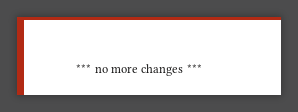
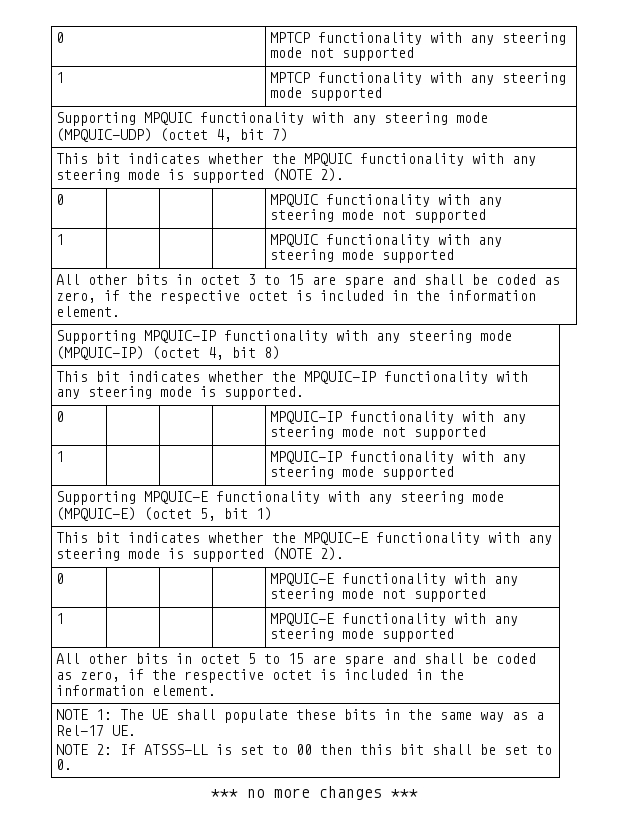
(76, 68) none -> [56,32,65,43] [270,32,567,45] [270,47,415,61] [56,72,65,83] [270,72,567,85] [270,87,383,101] [56,112,489,126] [56,128,289,142] [56,153,537,166] [56,168,345,183] [56,194,65,205] [270,194,503,207] [270,209,487,223] [56,234,65,245] [270,234,503,247] [270,249,455,263] [56,274,561,288] [56,290,537,304] [56,306,121,317] [56,330,513,344] [56,346,281,360] [56,371,529,384] [56,386,305,400] [56,411,65,422] [270,411,527,424] [270,426,487,440] [56,451,65,462] [270,451,527,464] [270,466,455,480] [56,491,505,505] [56,507,273,521] [56,532,553,545] [56,547,345,562] [56,573,65,584] [270,573,519,586] [270,588,487,602] [56,613,65,624] [270,613,519,626] [270,628,455,642] [56,653,537,667] [56,669,465,683] [56,685,217,696] [56,709,545,723] [56,725,137,736] [56,744,553,755] [56,759,73,770] 0 | MPTCP functionality with any steering mode not supported // 1 | MPTCP functionality with any steering mode supported // Supporting MPQUIC functionality with any steering mode (MPQUIC-UDP) (octet 4, bit 7) // This bit indicates whether the MPQUIC functionality with any steering mode is supported (NOTE 2). // 0 | | | | MPQUIC functionality with any steering mode not supported // 1 | | | | MPQUIC functionality with any steering mode supported // All other bits in octet 3 to 15 are spare and shall be coded as zero, if the respective octet is included in the information element. // Supporting MPQUIC-IP functionality with any steering mode (MPQUIC-IP) (octet 4, bit 8) // This bit indicates whether the MPQUIC-IP functionality with any steering mode is supported. // 0 | | | | MPQUIC-IP functionality with any steering mode not supported // 1 | | | | MPQUIC-IP functionality with any steering mode supported // Supporting MPQUIC-E functionality with any steering mode (MPQUIC-E) (octet 5, bit 1) // This bit indicates whether the MPQUIC-E functionality with any steering mode is supported (NOTE 2). // 0 | | | | MPQUIC-E functionality with any steering mode not supported // 1 | | | | MPQUIC-E functionality with any steering mode supported // All other bits in octet 5 to 15 are spare and shall be coded as zero, if the respective octet is included in the information element. // NOTE 1: The UE shall populate these bits in the same way as a Rel-17 UE. // NOTE 2: If ATSSS-LL is set to 00 then this bit shall be set to 0. //

